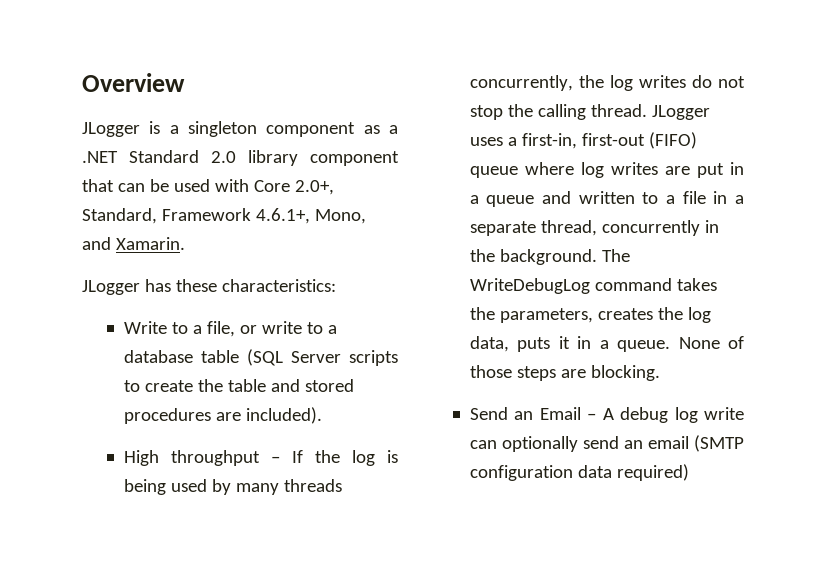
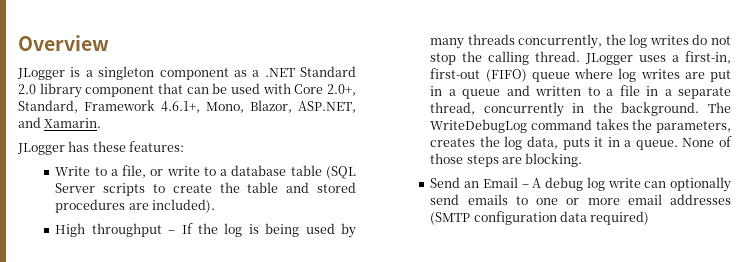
(366, 216) none -> [250,100,356,113] Blazor, ASP.NET,
[221,279,336,292] characteristics: -> [129,141,185,152] features:
[623,436,689,449] an email -> [467,194,731,205] emails to one or more email addresses

